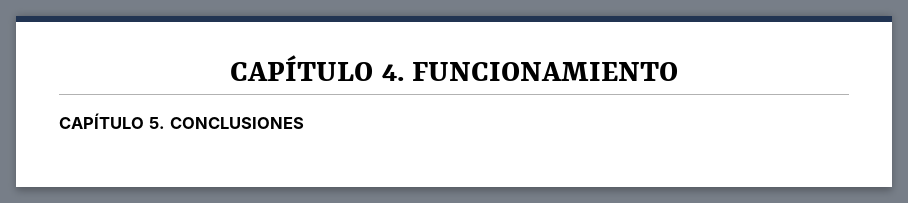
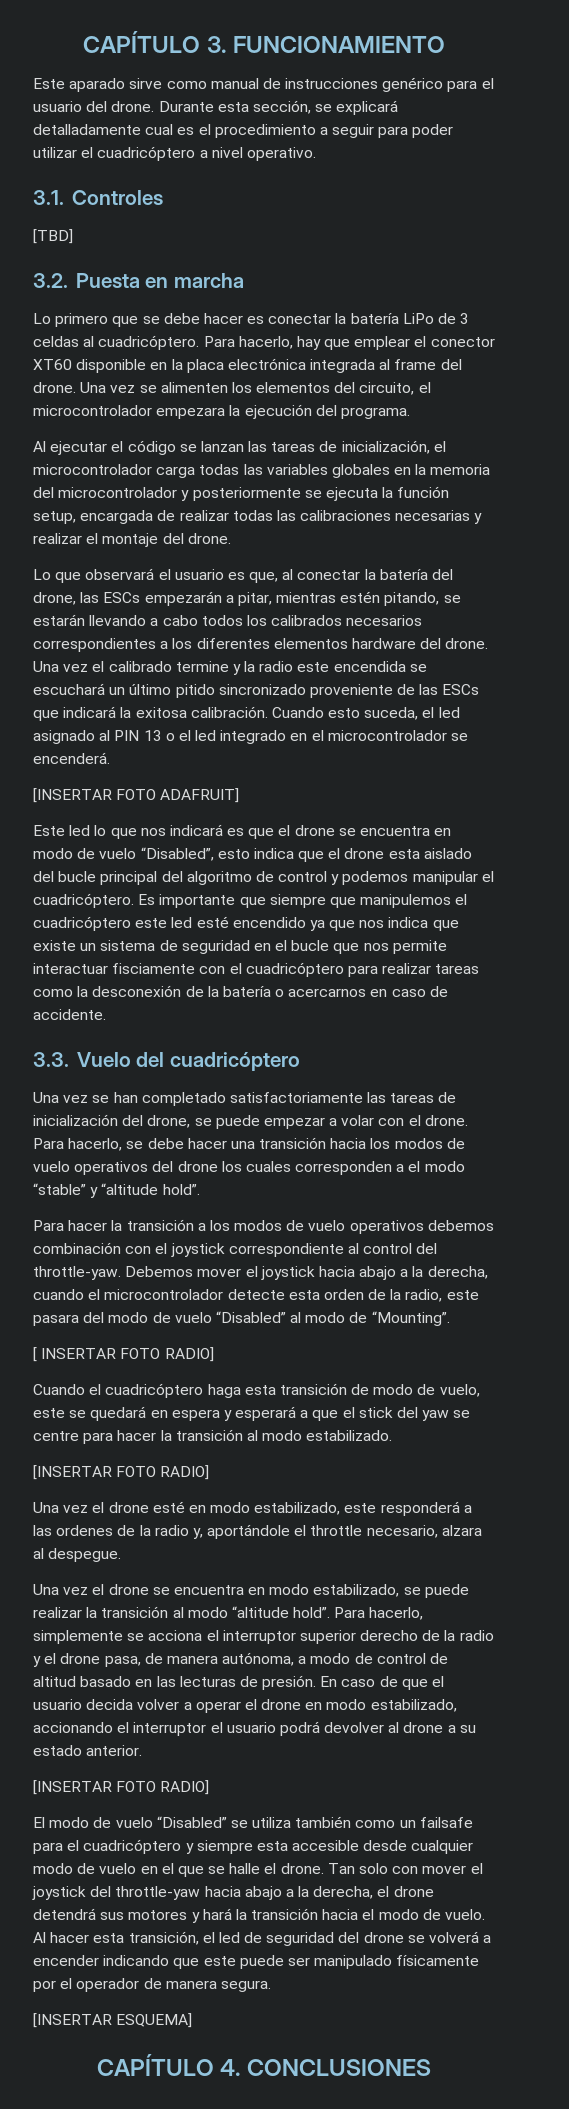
[229,55,404,81] CAPÍTULO 4. -> [83,31,227,53] CAPÍTULO 3.
[59,113,165,129] CAPÍTULO 5. -> [33,77,494,92] [33,100,399,115] [33,124,454,138] [33,146,316,161] [33,190,163,205] [33,229,73,244] [33,273,244,288] [33,313,470,327] [33,335,495,350] [33,358,462,373] [33,382,431,395] [33,404,410,419] [33,440,446,455] [33,464,491,478] [33,486,450,501] [33,510,483,524] [33,533,231,547] [33,568,454,583] [33,591,461,606] [33,614,423,626] [33,638,489,652] [33,661,427,675] [33,683,480,698] [33,706,460,721] [33,730,469,744] [33,752,110,764] [33,788,240,803] [33,824,452,839] [33,847,472,862] [33,871,494,885] [33,893,468,908] [33,916,459,931] [33,940,447,954] [33,962,480,977] [33,985,448,997] [33,1009,106,1020] [33,1052,300,1071] [33,1092,457,1106] [33,1114,468,1129] [33,1137,465,1151] [33,1161,465,1175] [33,1183,200,1198] [33,1219,494,1234] [33,1242,438,1257] [33,1266,488,1280] [33,1289,479,1302] [33,1311,450,1326] [33,1347,214,1362] [33,1383,480,1398] [33,1406,471,1421] [33,1429,393,1444] [33,1465,210,1480] [33,1501,472,1516] [33,1524,482,1539] [33,1548,122,1562] [33,1584,469,1598] [33,1606,424,1620] [33,1630,494,1644] [33,1652,449,1667] [33,1675,445,1690] [33,1699,457,1713] [33,1721,476,1736] [33,1745,143,1756] [33,1780,210,1795] [33,1816,473,1828] [33,1839,474,1854] [33,1863,483,1877] [32,1886,434,1900] [33,1908,486,1923] [33,1931,492,1946] [33,1955,480,1969] [33,1978,271,1992] [33,2013,193,2028] [96,2054,241,2076] Este aparado sirve como manual de instrucciones genérico para el usuario del drone. Durante esta sección, se explicará detalladamente cual es el procedimiento a seguir para poder utilizar el cuadricóptero a nivel operativo. // 3.1. Controles // [TBD] // 3.2. Puesta en marcha // Lo primero que se debe hacer es conectar la batería LiPo de 3 celdas al cuadricóptero. Para hacerlo, hay que emplear el conector XT60 disponible en la placa electrónica integrada al frame del drone. Una vez se alimenten los elementos del circuito, el microcontrolador empezara la ejecución del programa. // Al ejecutar el código se lanzan las tareas de inicialización, el microcontrolador carga todas las variables globales en la memoria del microcontrolador y posteriormente se ejecuta la función setup, encargada de realizar todas las calibraciones necesarias y realizar el montaje del drone. // Lo que observará el usuario es que, al conectar la batería del drone, las ESCs empezarán a pitar, mientras estén pitando, se estarán llevando a cabo todos los calibrados necesarios correspondientes a los diferentes elementos hardware del drone. Una vez el calibrado termine y la radio este encendida se escuchará un último pitido sincronizado proveniente de las ESCs que indicará la exitosa calibración. Cuando esto suceda, el led asignado al PIN 13 o el led integrado en el microcontrolador se encenderá. // [INSERTAR FOTO ADAFRUIT] // Este led lo que nos indicará es que el drone se encuentra en modo de vuelo “Disabled”, esto indica que el drone esta aislado del bucle principal del algoritmo de control y podemos manipular el cuadricóptero. Es importante que siempre que manipulemos el cuadricóptero este led esté encendido ya que nos indica que existe un sistema de seguridad en el bucle que nos permite interactuar fisciamente con el cuadricóptero para realizar tareas como la desconexión de la batería o acercarnos en caso de accidente. // 3.3. Vuelo del cuadricóptero // Una vez se han completado satisfactoriamente las tareas de inicialización del drone, se puede empezar a volar con el drone. Para hacerlo, se debe hacer una transición hacia los modos de vuelo operativos del drone los cuales corresponden a el modo “stable” y “altitude hold”. // Para hacer la transición a los modos de vuelo operativos debemos combinación con el joystick correspondiente al control del throttle-yaw. Debemos mover el joystick hacia abajo a la derecha, cuando el microcontrolador detecte esta orden de la radio, este pasara del modo de vuelo “Disabled” al modo de “Mounting”. // [ INSERTAR FOTO RADIO] // Cuando el cuadricóptero haga esta transición de modo de vuelo, este se quedará en espera y esperará a que el stick del yaw se centre para hacer la transición al modo estabilizado. // [INSERTAR FOTO RADIO] // Una vez el drone esté en modo estabilizado, este responderá a las ordenes de la radio y, aportándole el throttle necesario, alzara al despegue. // Una vez el drone se encuentra en modo estabilizado, se puede realizar la transición al modo “altitude hold”. Para hacerlo, simplemente se acciona el interruptor superior derecho de la radio y el drone pasa, de manera autónoma, a modo de control de altitud basado en las lecturas de presión. En caso de que el usuario decida volver a operar el drone en modo estabilizado, accionando el interruptor el usuario podrá devolver al drone a su estado anterior. // [INSERTAR FOTO RADIO] // El modo de vuelo “Disabled” se utiliza también como un failsafe para el cuadricóptero y siempre esta accesible desde cualquier modo de vuelo en el que se halle el drone. Tan solo con mover el joystick del throttle-yaw hacia abajo a la derecha, el drone detendrá sus motores y hará la transición hacia el modo de vuelo. Al hacer esta transición, el led de seguridad del drone se volverá a encender indicando que este puede ser manipulado físicamente por el operador de manera segura. // [INSERTAR ESQUEMA] // CAPÍTULO 4.

